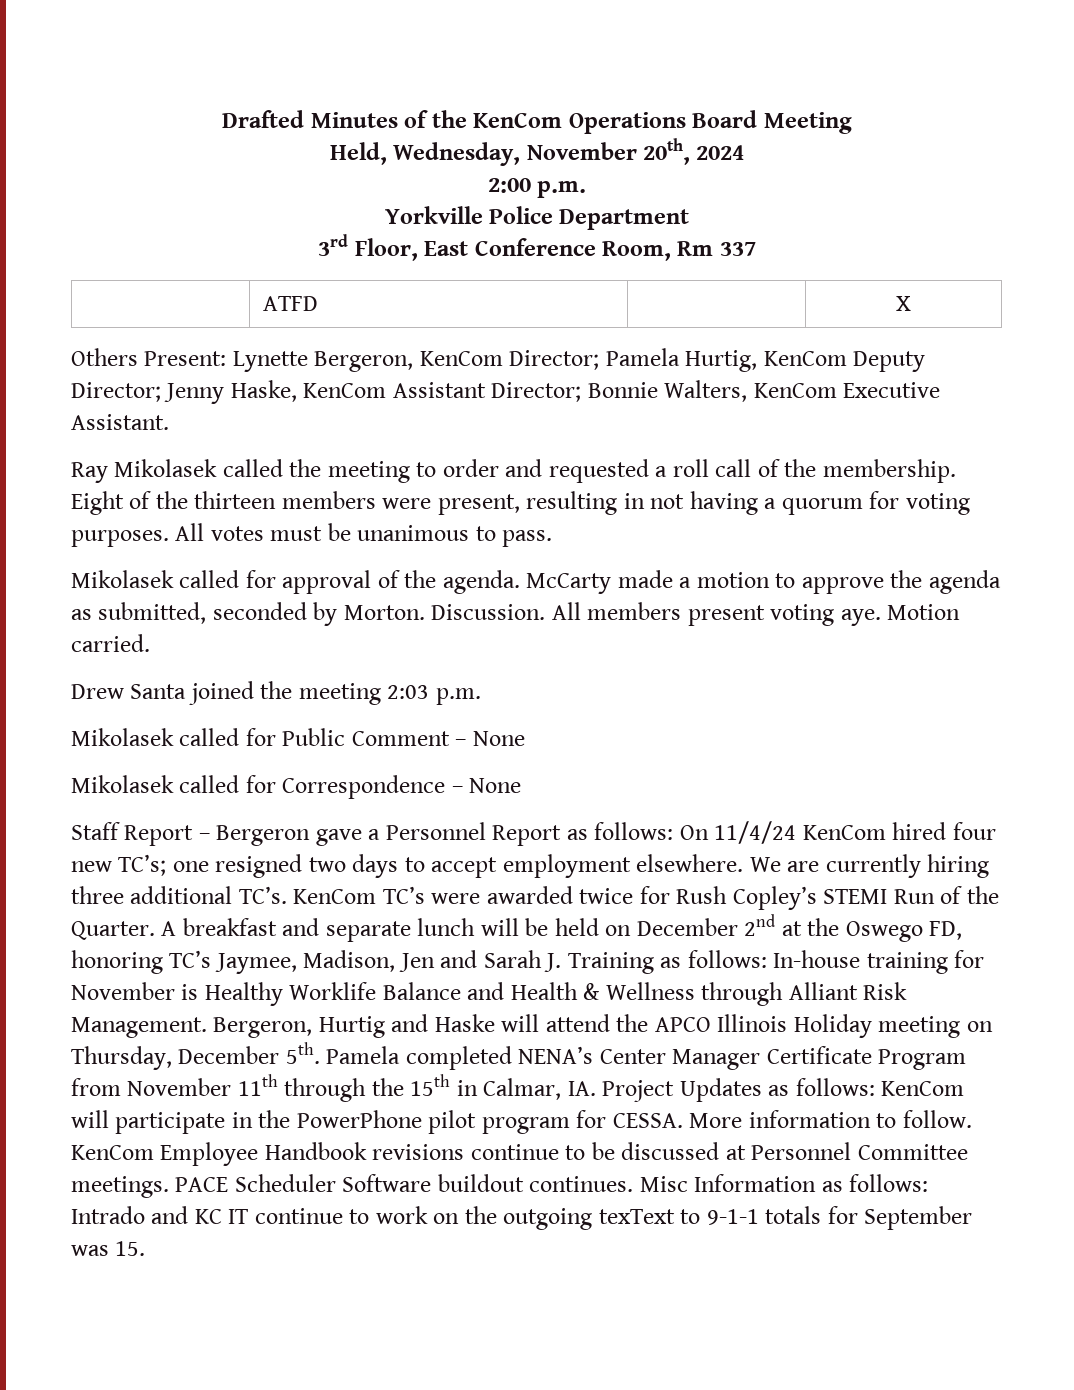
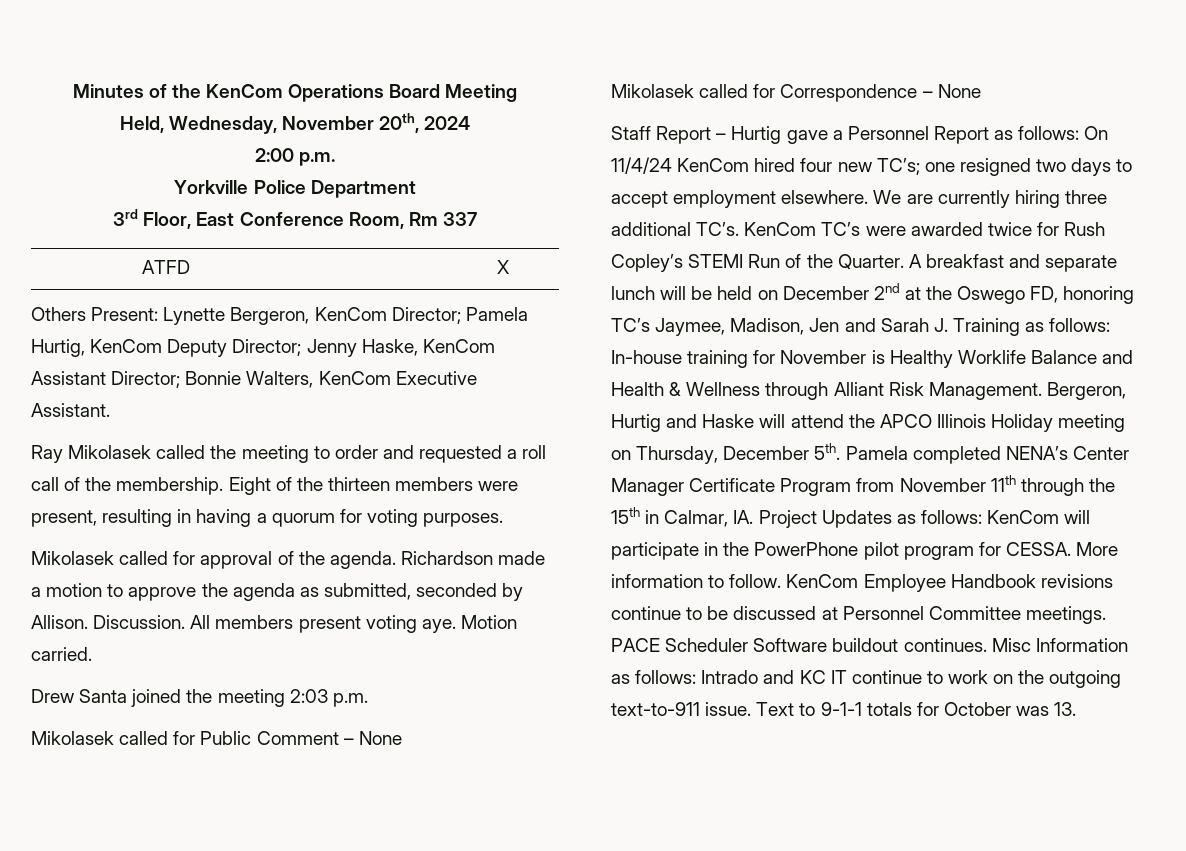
[222,110,305,128] Drafted -> (72, 91) none
[650,494,685,509] not -> (192, 516) none
[175,523,553,547] All votes must be unanimous to pass. -> (504, 520) none
[526,573,612,594] McCarty -> [400,551,493,565] Richardson
[343,605,425,620] Morton. -> [31,615,88,629] Allison.
[216,825,311,846] Bergeron -> [731,126,782,144] Hurtig
[598,1209,675,1224] texText -> [611,702,795,716] text-to-911 issue. Text
[864,1206,973,1230] [71,1241,146,1256] September was 15. -> [943,702,1077,716] October was 13.

